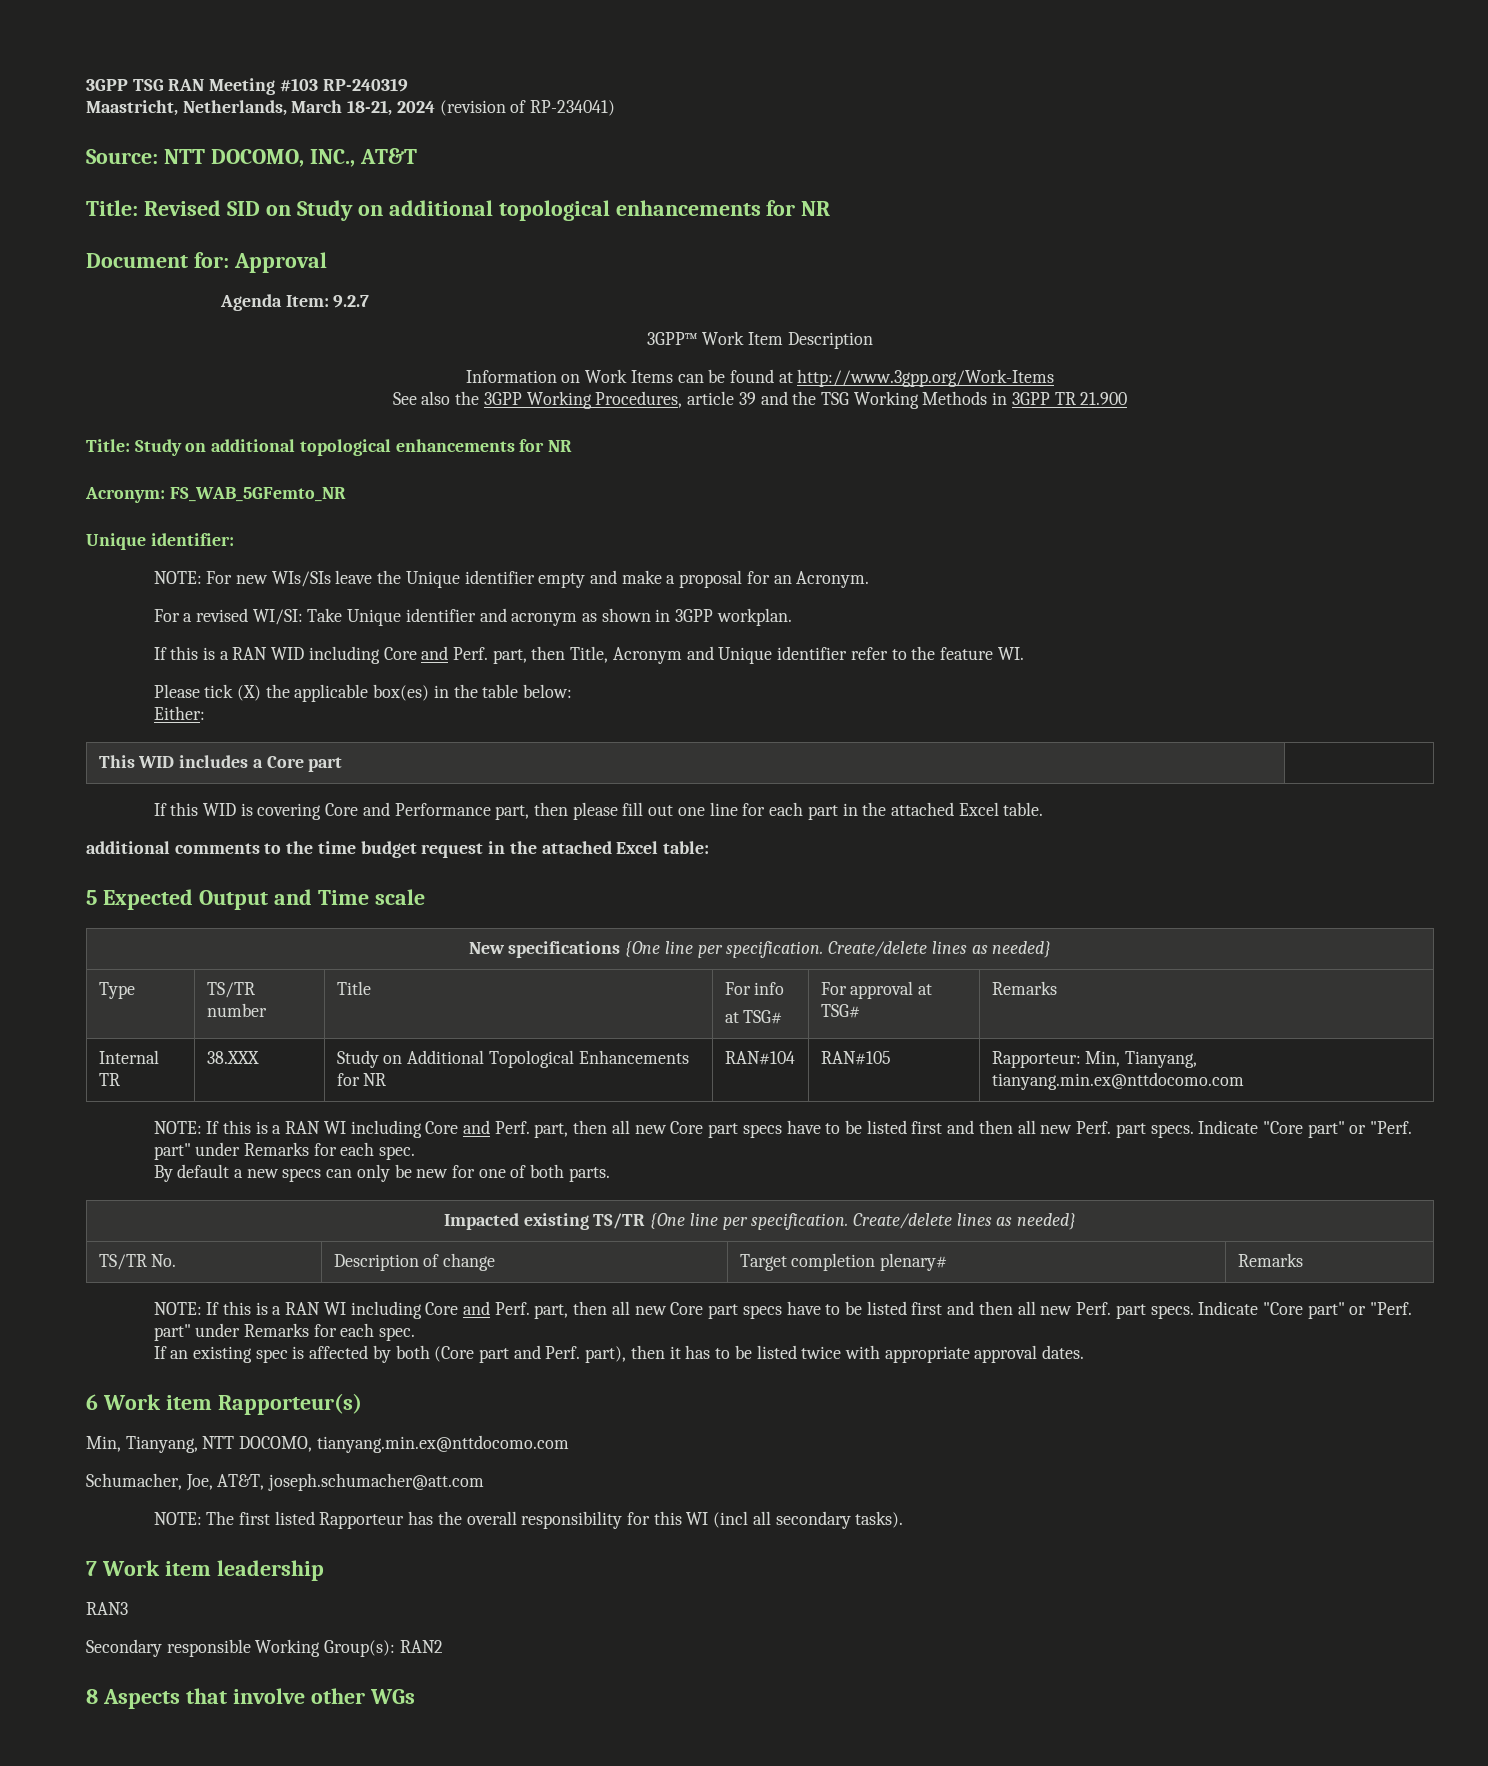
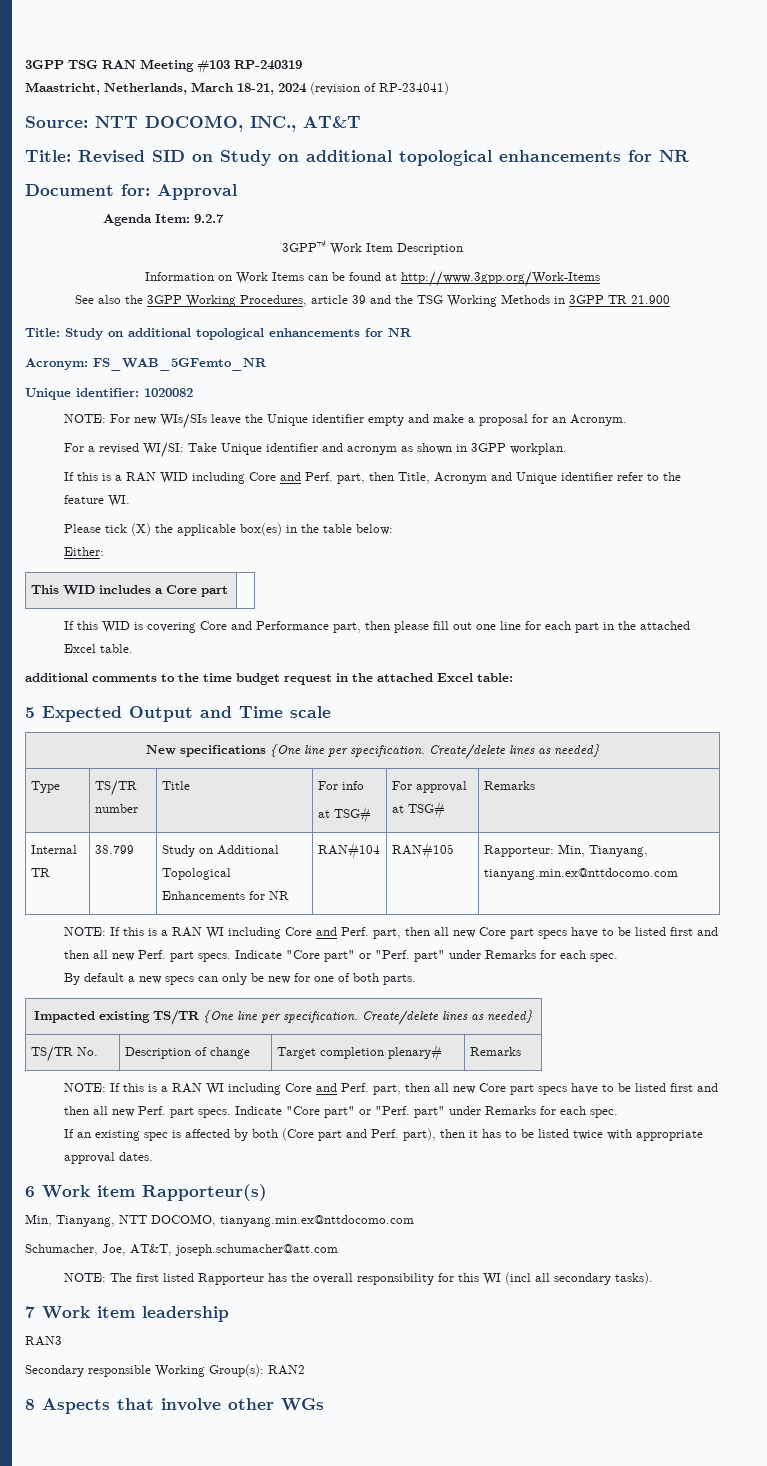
(234, 539) none -> [144,388,193,397] 1020082
[206,1051,259,1064] 38.XXX -> [94,845,134,854] 38.799

